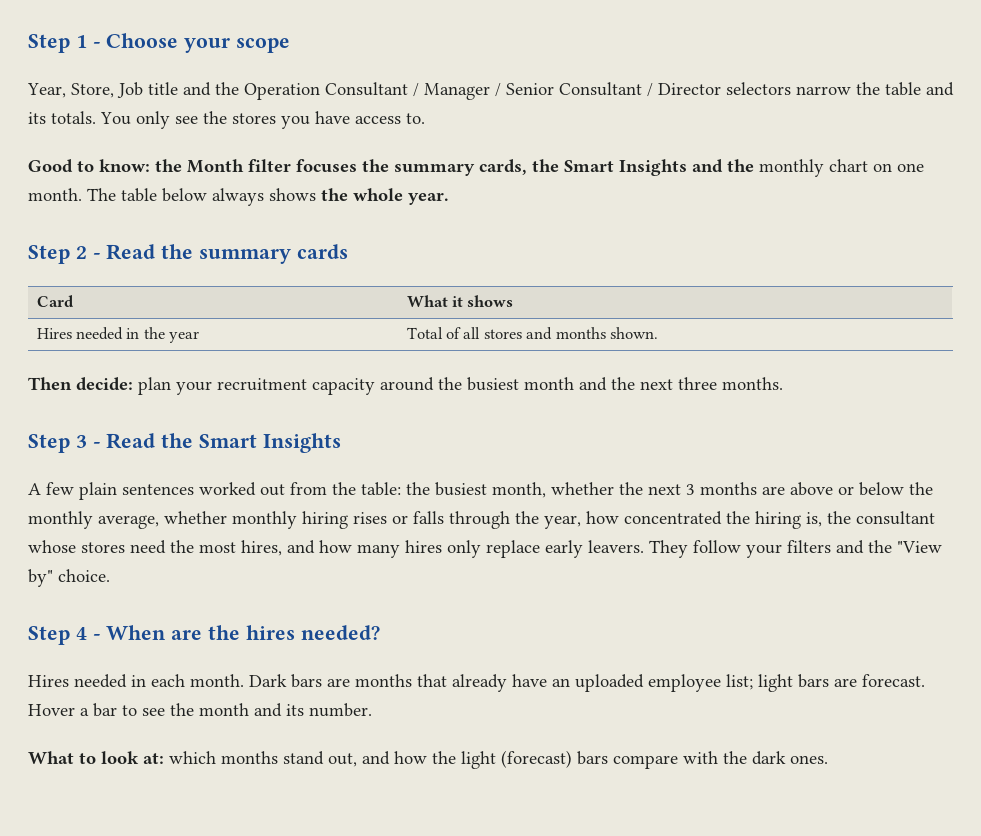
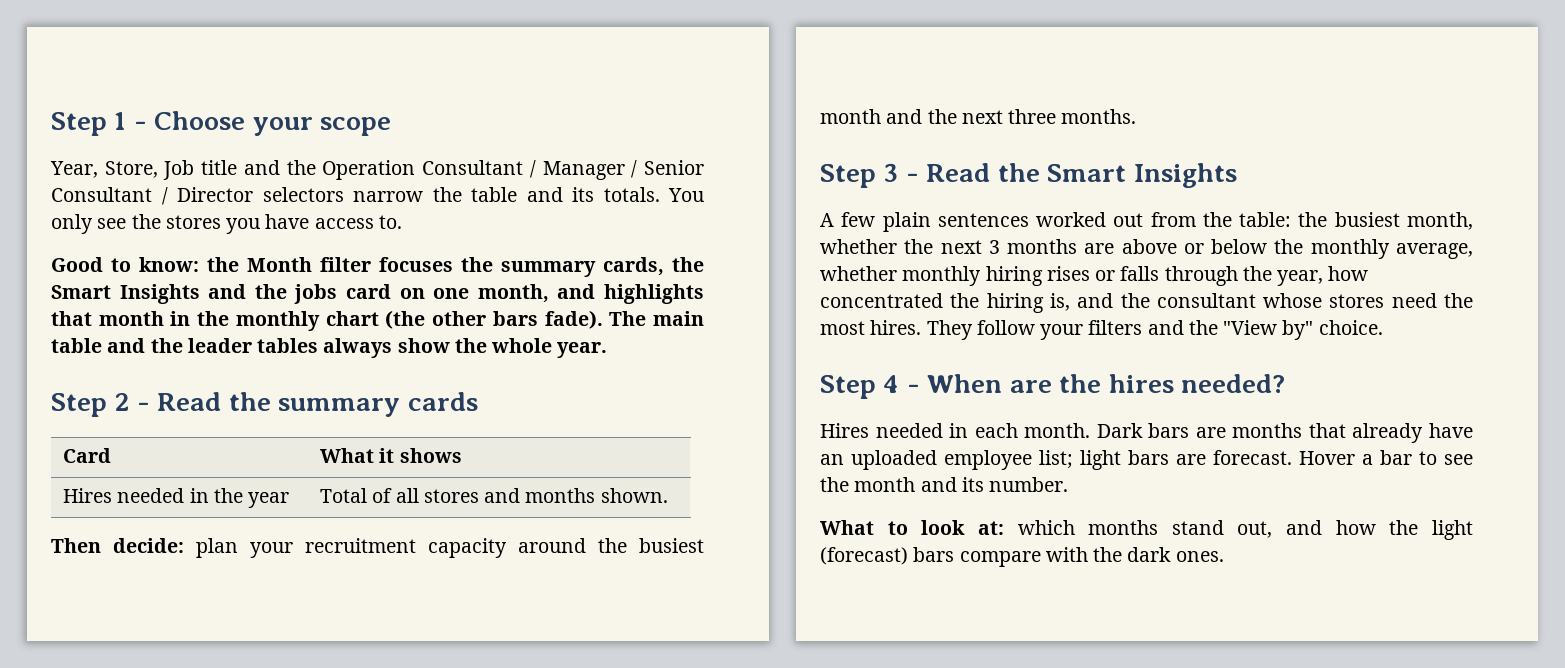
[759,159,924,177] [28,188,316,206] monthly chart on one month. The table below always shows -> [294,284,705,304] [51,310,705,331] [51,338,450,358] jobs card on one month, and highlights that month in the monthly chart (the other bars fade). The main table and the leader tables always show
(822, 519) none -> [1077,293,1114,308] and
[241,540,644,558] hires, and how many hires only replace early leavers. -> [870,320,922,335] hires.

